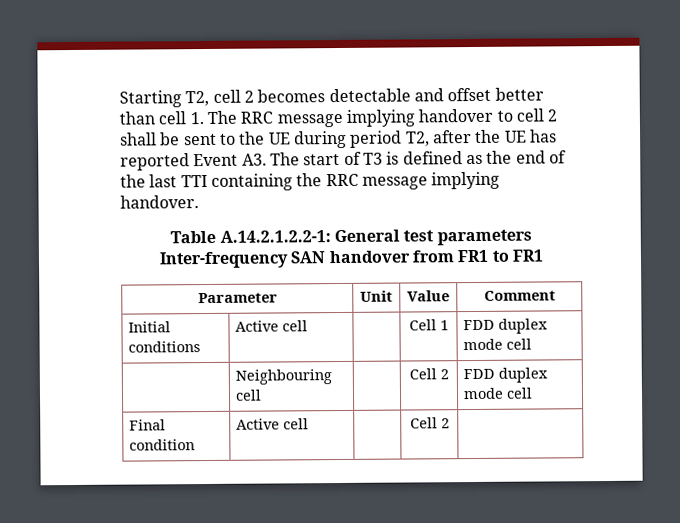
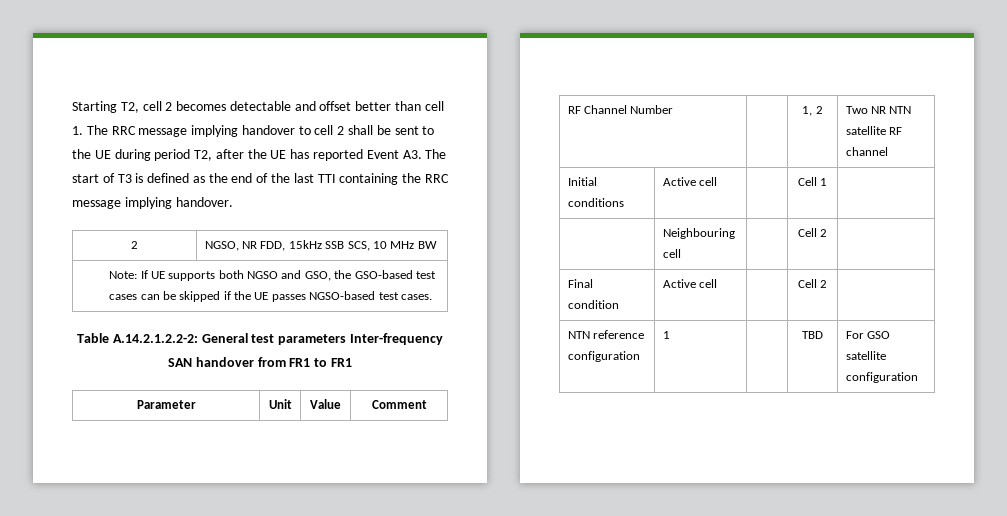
(199, 202) none -> [131,241,138,249] [204,240,437,251] [109,270,436,281] [109,291,432,302] // 2 | NGSO, NR FDD, 15kHz SSB SCS, 10 MHz BW // Note: If UE supports both NGSO and GSO, the GSO-based test cases can be skipped if the UE passes NGSO-based test cases.
[219,230,331,243] A.14.2.1.2.2-1: -> [112,334,198,343] A.14.2.1.2.2-2:
(556, 295) none -> [567,105,674,114] [802,106,823,116] [845,106,912,114] [845,126,903,135] [845,147,888,156] // RF Channel Number | | 1, 2 | Two NR NTN satellite RF channel
[462,318,548,334] [462,338,532,351] FDD duplex mode cell -> (828, 182) none
[462,367,548,383] [462,387,533,400] FDD duplex mode cell -> (828, 233) none
(450, 423) none -> [567,330,645,339] [567,351,640,362] [662,331,670,339] [802,331,823,339] [845,331,891,339] [845,351,886,360] [845,372,918,383] // NTN reference configuration | 1 | | TBD | For GSO satellite configuration

